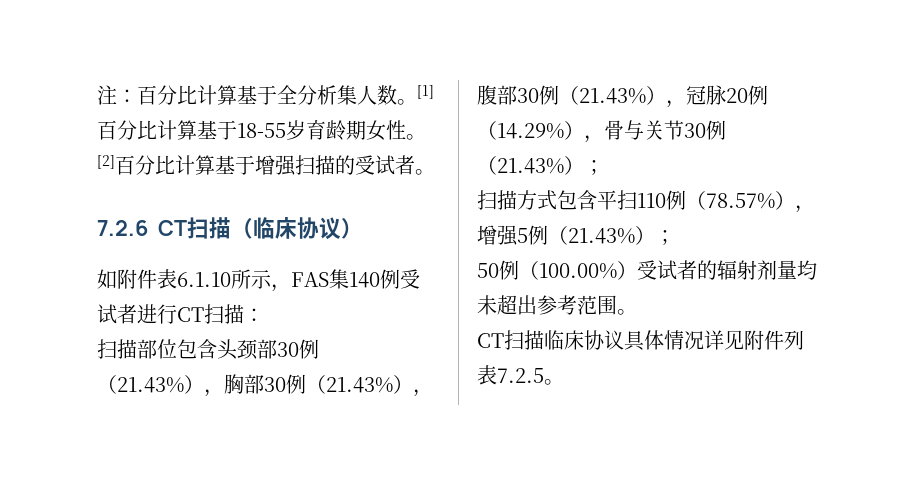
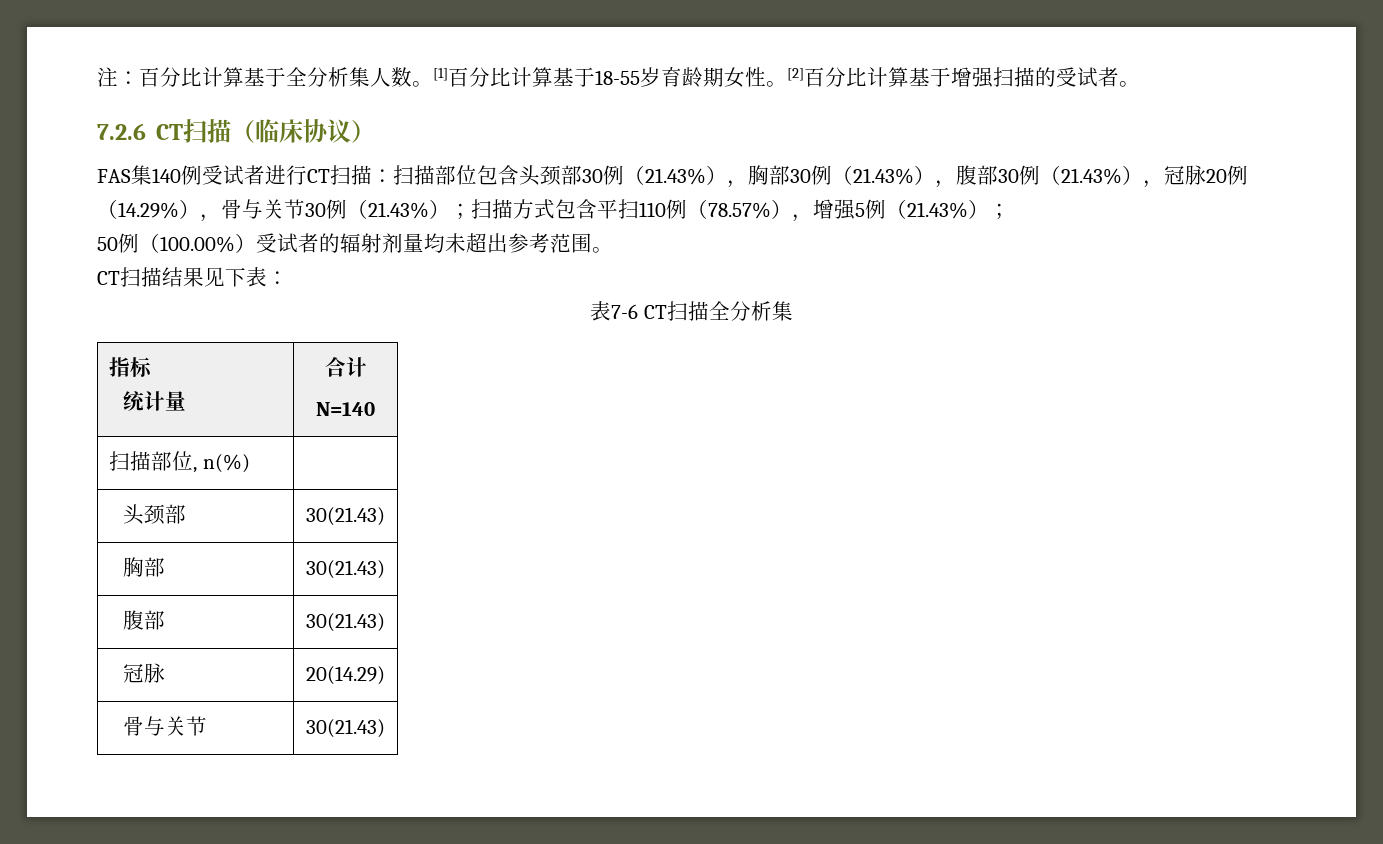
[97,269,291,292] 如附件表6.1.10所示， -> (376, 131) none
(264, 315) // -> (393, 176) none
(604, 167) // -> (471, 211) none
[544,330,804,351] [477,365,564,385] 临床协议具体情况详见附件列表7.2.5。 -> [162,267,288,287] [590,301,793,321] [109,357,153,378] [122,391,186,411] [324,357,367,377] [316,402,375,416] [109,451,250,473] [122,504,186,525] [306,507,385,526] [122,557,165,577] [306,560,385,579] [122,610,165,630] [306,613,385,632] [122,663,165,683] [306,666,385,685] [122,716,207,736] [306,719,385,738] 结果见下表： // 表7-6 CT扫描全分析集 // 指标 // 统计量 | 合计 // N=140 // 扫描部位, n(%) | // 头颈部 | 30(21.43) // 胸部 | 30(21.43) // 腹部 | 30(21.43) // 冠脉 | 20(14.29) // 骨与关节 | 30(21.43)

